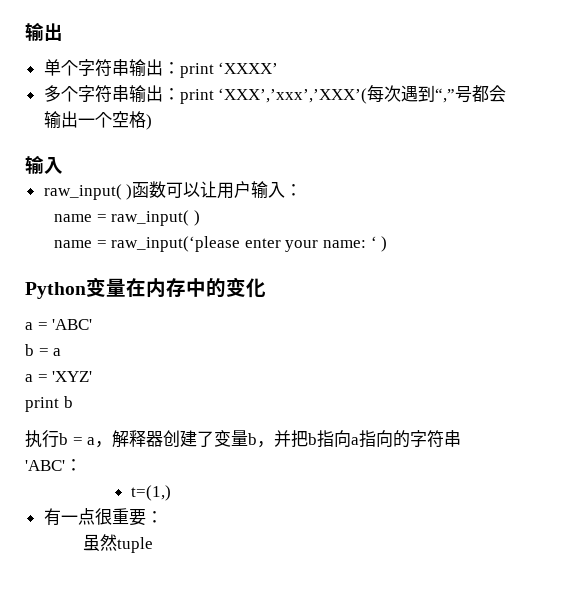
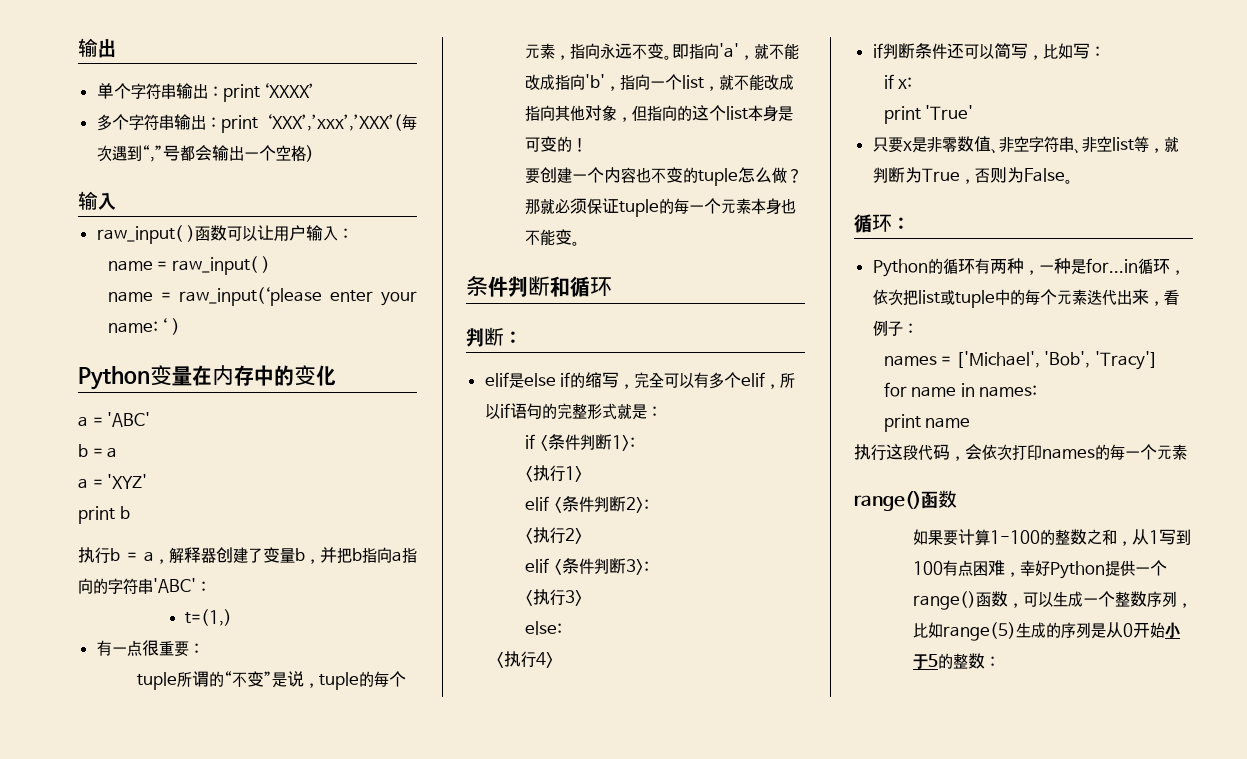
[83,534,154,553] 虽然tuple -> [137,671,407,690] [525,43,800,60] [525,74,795,91] [525,105,794,122] [525,136,588,152] [525,167,803,186] [525,198,797,217] [525,229,581,246] [466,276,612,297] [466,327,522,347] [484,372,796,389] [484,403,662,420] [525,434,635,451] [525,465,584,482] [525,496,649,513] [525,527,584,544] [525,558,649,575] [525,589,584,606] [525,621,563,635] [495,651,554,668] [872,43,1105,60] [883,74,913,89] [883,105,974,124] [872,136,1179,154] [872,167,1073,184] [854,214,910,233] [872,258,1185,277] [872,289,1179,308] [872,320,918,336] [883,351,1158,370] [883,382,1038,397] [883,414,971,432] [854,444,1187,461] [854,490,957,511] [913,529,1192,546] [913,560,1168,579] [913,591,1193,610] [913,622,1181,641] [913,653,1001,669] tuple所谓的“不变”是说，tuple的每个元素，指向永远不变。即指向'a'，就不能改成指向'b'，指向一个list，就不能改成指向其他对象，但指向的这个list本身是可变的！ // 要创建一个内容也不变的tuple怎么做？那就必须保证tuple的每一个元素本身也不能变。 // 条件判断和循环 // 判断： // elif是else if的缩写，完全可以有多个elif，所以if语句的完整形式就是： // if <条件判断1>: // <执行1> // elif <条件判断2>: // <执行2> // elif <条件判断3>: // <执行3> // else: // <执行4> // if判断条件还可以简写，比如写： // if x: // print 'True' // 只要x是非零数值、非空字符串、非空list等，就判断为True，否则为False。 // 循环： // Python的循环有两种，一种是for...in循环，依次把list或tuple中的每个元素迭代出来，看例子： // names = ['Michael', 'Bob', 'Tracy'] // for name in names: // print name // 执行这段代码，会依次打印names的每一个元素 // range()函数 // 如果要计算1-100的整数之和，从1写到100有点困难，幸好Python提供一个range()函数，可以生成一个整数序列，比如range(5)生成的序列是从0开始小于5的整数：

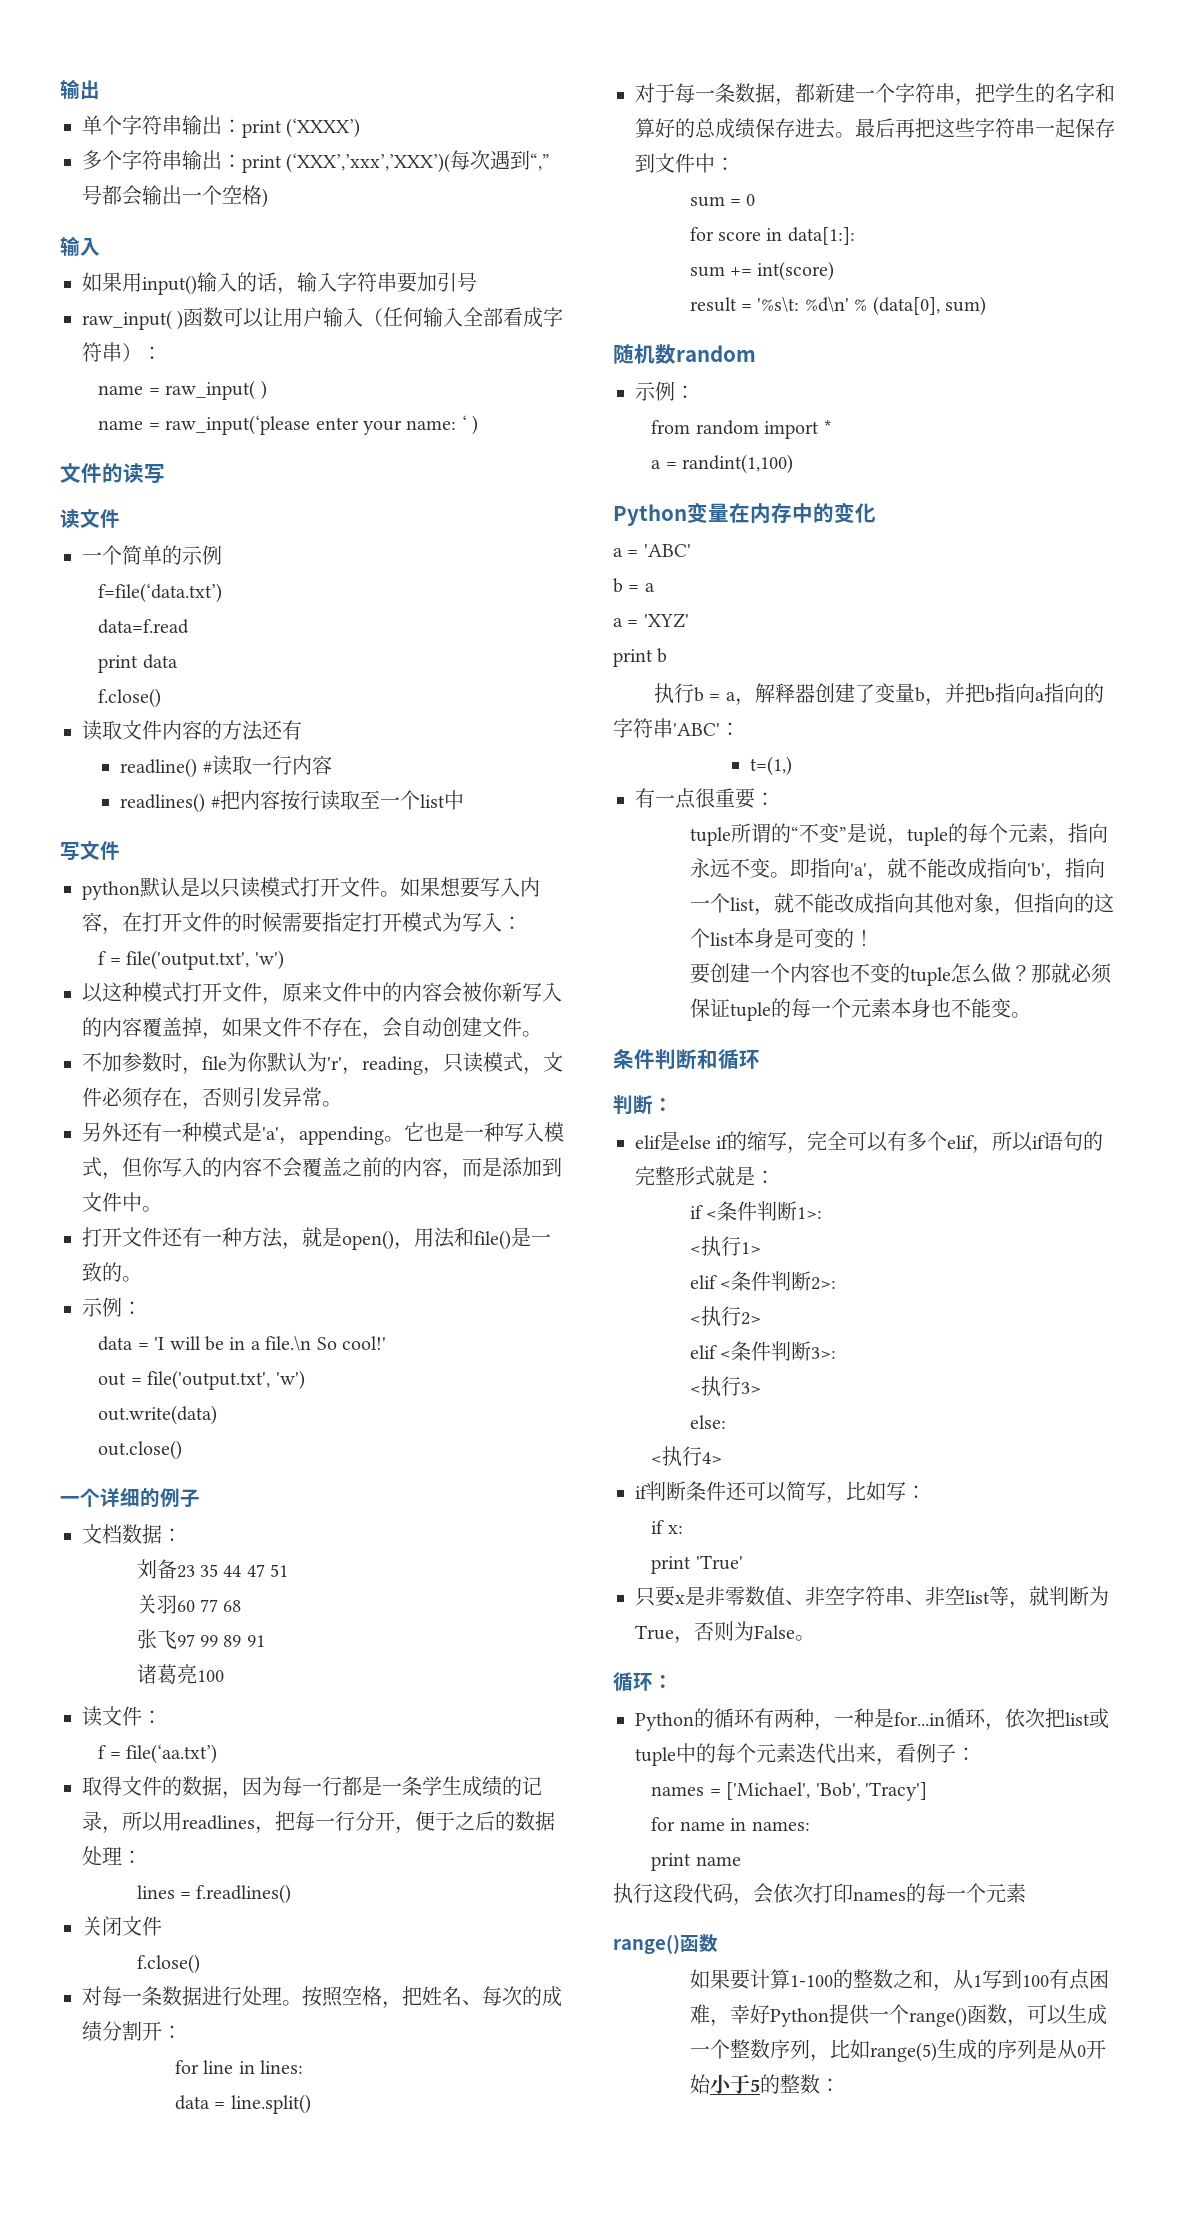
[264,83,315,98] ‘XXXX’ -> [286,118,361,138] (‘XXXX’)
[267,114,402,131] ‘XXX’,’xxx’,’XXX’( -> [286,153,451,173] (‘XXX’,’xxx’,’XXX’)(
(116, 201) none -> [82,272,477,295] // 如果用input()输入的话，输入字符串要加引号
(339, 233) none -> [363,307,564,328] [82,342,142,362] （任何输入全部看成字符串）
(180, 326) none -> [60,463,165,484] [60,509,120,529] [82,545,222,565] [98,583,223,603] [98,619,190,634] [98,654,178,673] [98,688,162,708] [82,720,302,741] [120,755,332,778] [120,790,464,813] [60,841,120,861] [82,877,540,900] [82,912,522,935] [98,950,284,970] [82,982,562,1005] [82,1017,542,1040] [82,1052,563,1075] [82,1087,342,1110] [82,1122,564,1145] [82,1157,562,1180] [82,1192,162,1212] [82,1227,551,1250] [82,1262,142,1282] [82,1297,142,1317] [98,1335,386,1351] [98,1370,305,1390] [98,1405,218,1425] [98,1440,183,1460] [60,1488,200,1508] [82,1524,182,1544] [136,1559,289,1579] [136,1594,242,1614] [136,1629,265,1649] [136,1664,224,1684] [82,1706,162,1727] [98,1744,218,1764] [82,1776,542,1799] [82,1811,555,1834] [82,1846,142,1866] [136,1884,292,1904] [82,1916,162,1936] [136,1954,200,1974] [82,1986,562,2009] [82,2021,182,2042] [174,2060,304,2074] [174,2094,311,2114] [635,83,1115,106] [635,118,1115,139] [635,153,735,173] [689,194,756,207] [689,227,855,245] [689,261,835,281] [689,296,987,316] [613,344,756,364] [635,381,695,401] [651,420,831,439] [651,454,794,474] // 文件的读写 // 读文件 // 一个简单的示例 // f=file(‘data.txt’) // data=f.read // print data // f.close() // 读取文件内容的方法还有 // readline() #读取一行内容 // readlines() #把内容按行读取至一个list中 // 写文件 // python默认是以只读模式打开文件。如果想要写入内容，在打开文件的时候需要指定打开模式为写入： // f = file('output.txt', 'w') // 以这种模式打开文件，原来文件中的内容会被你新写入的内容覆盖掉，如果文件不存在，会自动创建文件。 // 不加参数时，file为你默认为'r'，reading，只读模式，文件必须存在，否则引发异常。 // 另外还有一种模式是'a'，appending。它也是一种写入模式，但你写入的内容不会覆盖之前的内容，而是添加到文件中。 // 打开文件还有一种方法，就是open()，用法和file()是一致的。 // 示例： // data = 'I will be in a file.\n So cool!' // out = file('output.txt', 'w') // out.write(data) // out.close() // 一个详细的例子 // 文档数据： // 刘备23 35 44 47 51 // 关羽60 77 68 // 张飞97 99 89 91 // 诸葛亮100 // 读文件： // f = file(‘aa.txt’) // 取得文件的数据，因为每一行都是一条学生成绩的记录，所以用readlines，把每一行分开，便于之后的数据处理： // lines = f.readlines() // 关闭文件 // f.close() // 对每一条数据进行处理。按照空格，把姓名、每次的成绩分割开： // for line in lines: // data = line.split() // 对于每一条数据，都新建一个字符串，把学生的名字和算好的总成绩保存进去。最后再把这些字符串一起保存到文件中： // sum = 0 // for score in data[1:]: // sum += int(score) // result = '%s\t: %d\n' % (data[0], sum) // 随机数random // 示例： // from random import * // a = randint(1,100)

